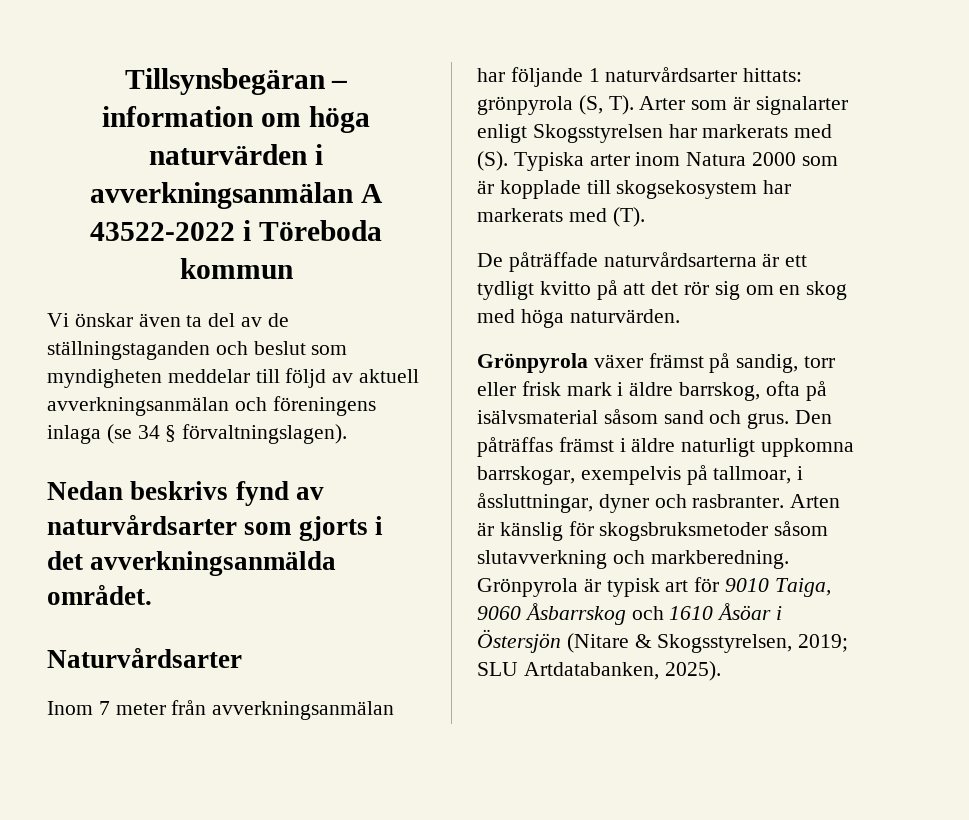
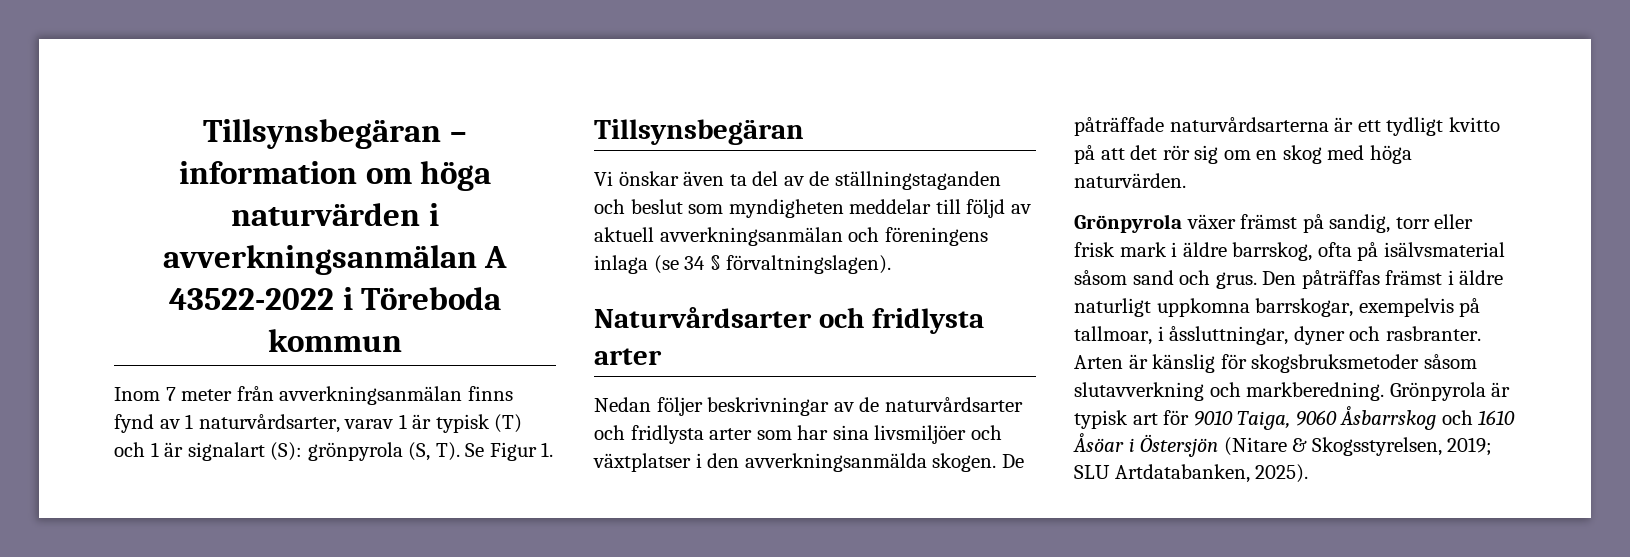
(293, 268) none -> [114,386,513,405] [114,414,523,433] [114,442,554,461] [594,119,804,145] // Inom 7 meter från avverkningsanmälan finns fynd av 1 naturvårdsarter, varav 1 är typisk (T) och 1 är signalart (S): grönpyrola (S, T). Se Figur 1. // Tillsynsbegäran
[47,481,324,506] [47,514,383,541] [47,551,337,576] [47,584,152,605] [47,647,242,668] [47,700,395,720] [477,67,803,87] [477,95,848,115] [477,124,833,143] [477,151,838,171] [477,180,792,199] [477,207,645,227] Nedan beskrivs fynd av naturvårdsarter som gjorts i det avverkningsanmälda området. // Naturvårdsarter // Inom 7 meter från avverkningsanmälan har följande 1 naturvårdsarter hittats: grönpyrola (S, T). Arter som är signalarter enligt Skogsstyrelsen har markerats med (S). Typiska arter inom Natura 2000 som är kopplade till skogsekosystem har markerats med (T). // -> [594,307,984,334] [594,348,662,365] [594,397,1023,416] [594,425,1002,444] [593,453,997,472] Naturvårdsarter och fridlysta arter // Nedan följer beskrivningar av de naturvårdsarter och fridlysta arter som har sina livsmiljöer och växtplatser i den avverkningsanmälda skogen.

